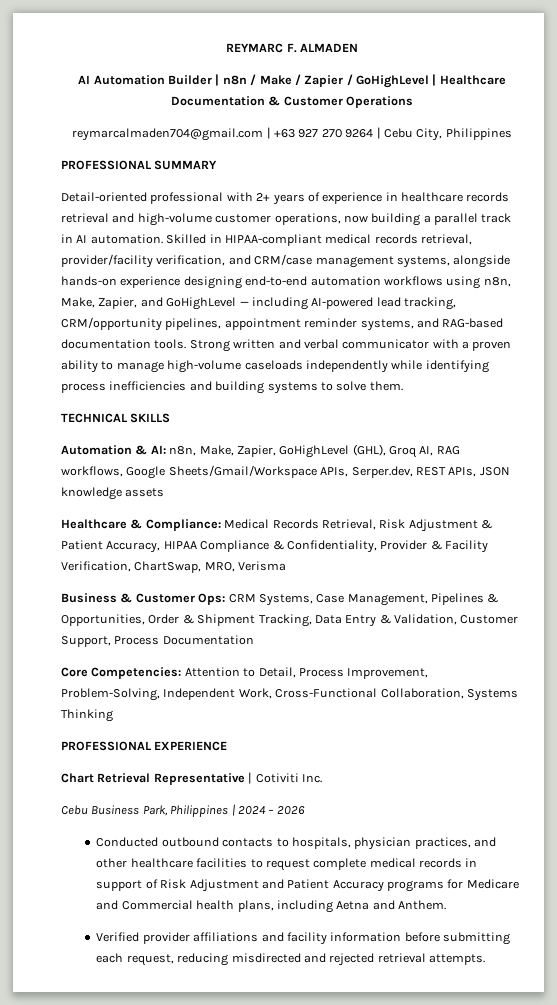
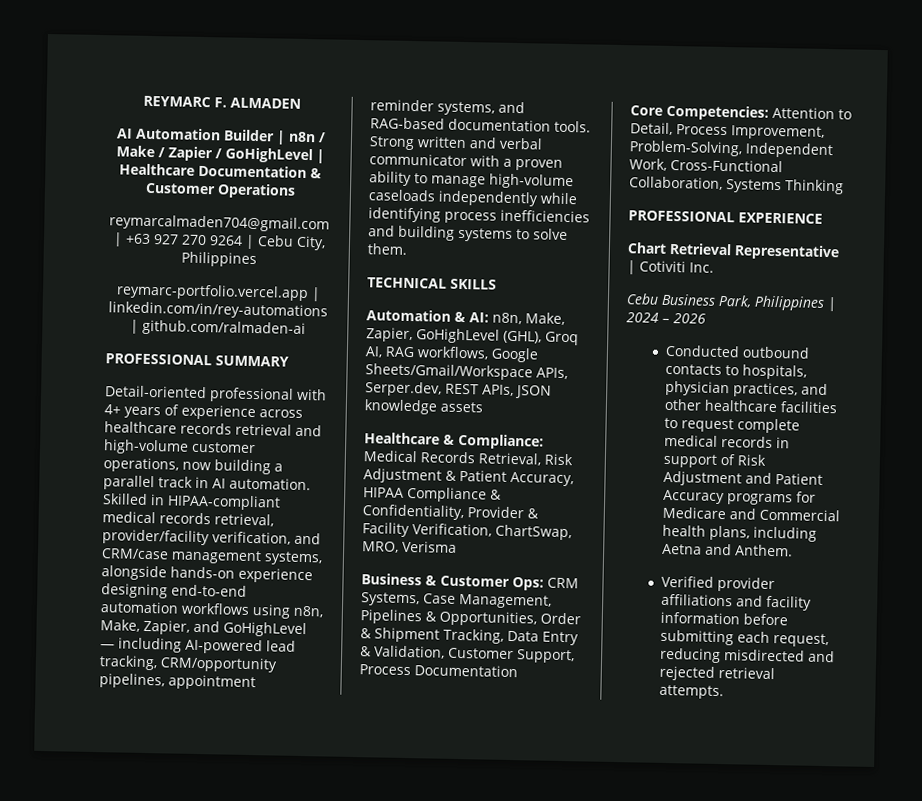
(512, 134) none -> [115,283,321,302] [107,301,328,337] // reymarc-portfolio.vercel.app | linkedin.com/in/rey-automations | github.com/ralmaden-ai
[256,193,271,201] 2+ -> [104,404,121,415] 4+
[385,192,398,201] in -> [259,409,303,418] across

